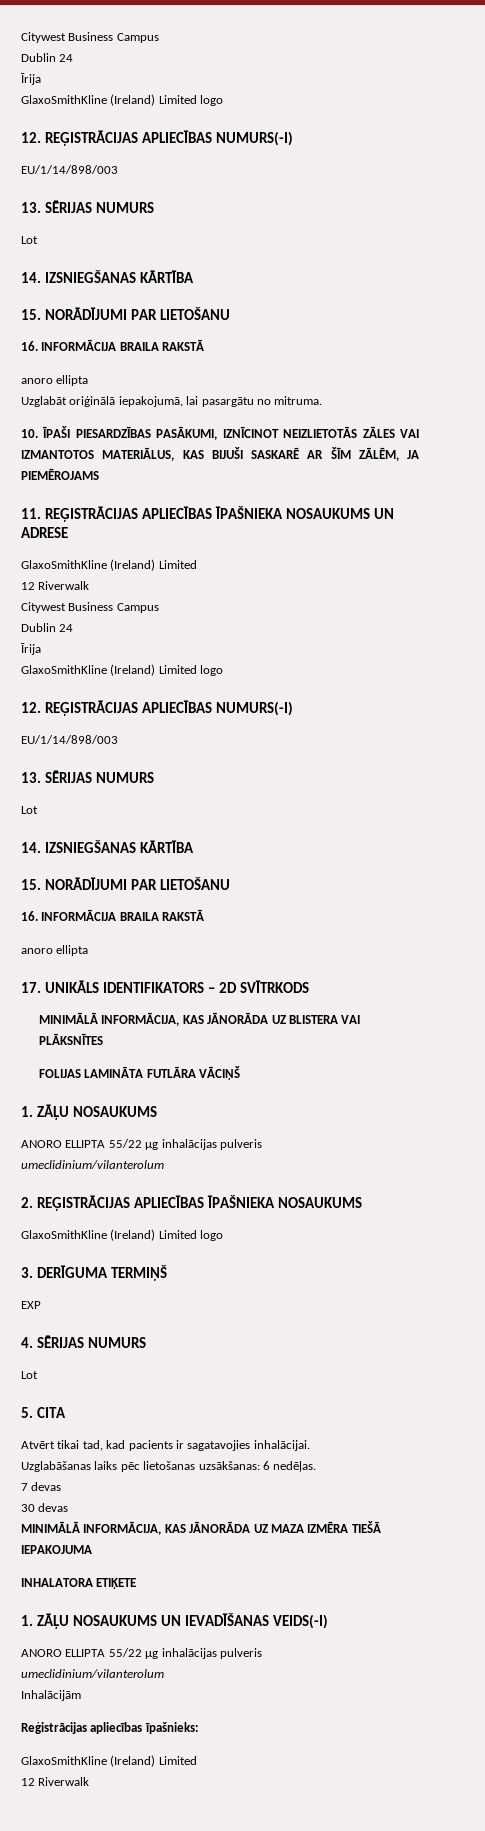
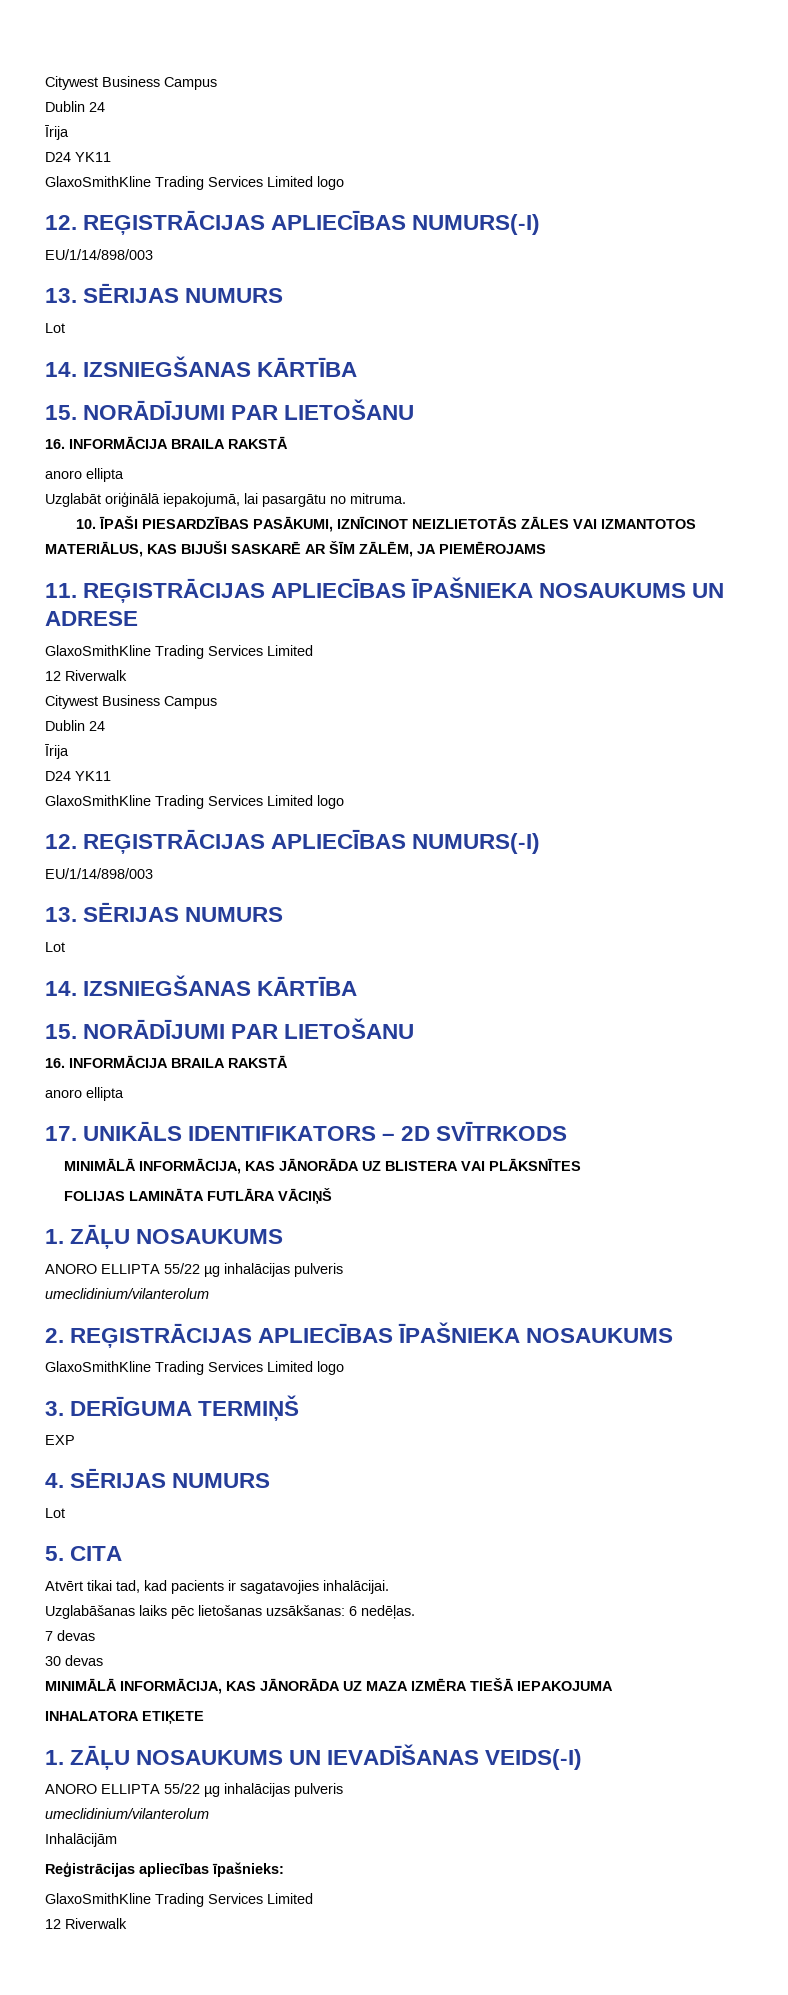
[21,32,159,43] [21,53,74,62] [20,73,41,85] [21,94,156,106] Citywest Business Campus // Dublin 24 // Īrija // GlaxoSmithKline (Ireland) -> [45,76,217,90] [45,101,105,112] [45,125,69,140] [45,152,111,162] [45,176,263,190] Citywest Business Campus // Dublin 24 // Īrija // D24 YK11 // GlaxoSmithKline Trading Services
[110,559,156,571] (Ireland) -> [155,645,263,659] Trading Services
[21,664,156,676] // GlaxoSmithKline (Ireland) -> [45,771,111,781] [45,795,263,809] // D24 YK11 // GlaxoSmithKline Trading Services
[110,1229,156,1241] (Ireland) -> [155,1361,263,1375] Trading Services
[110,1755,156,1767] (Ireland) -> [155,1893,263,1907] Trading Services

